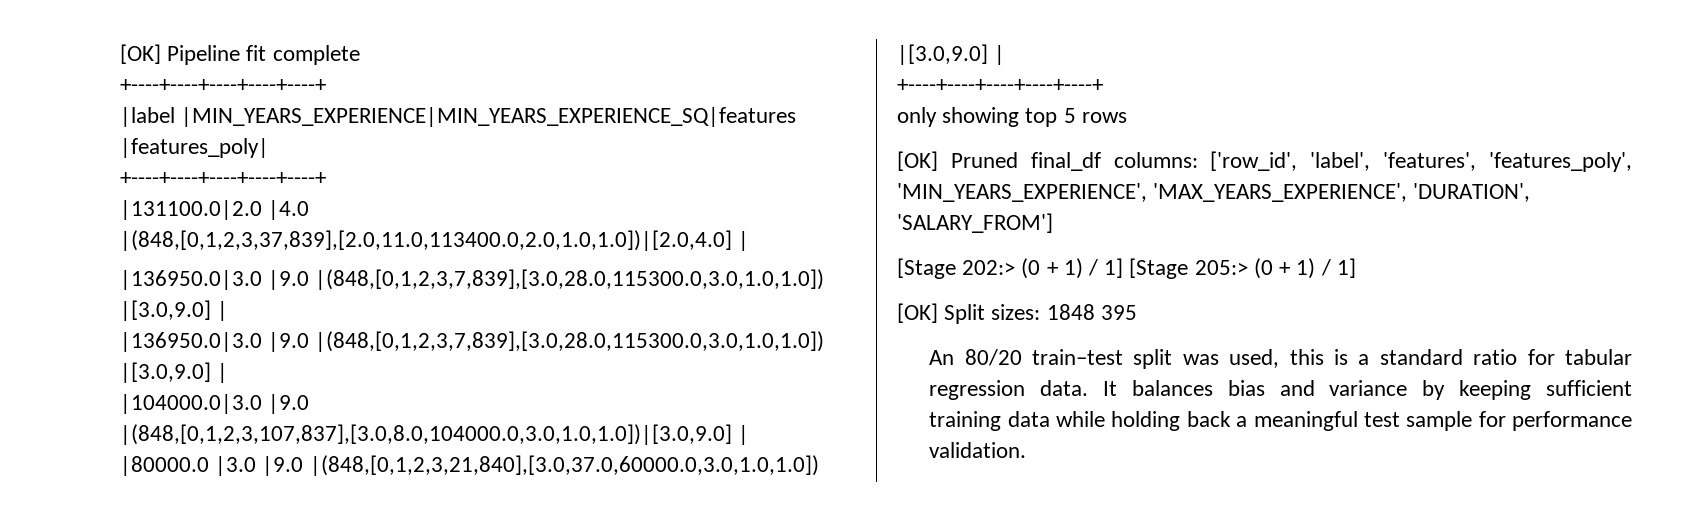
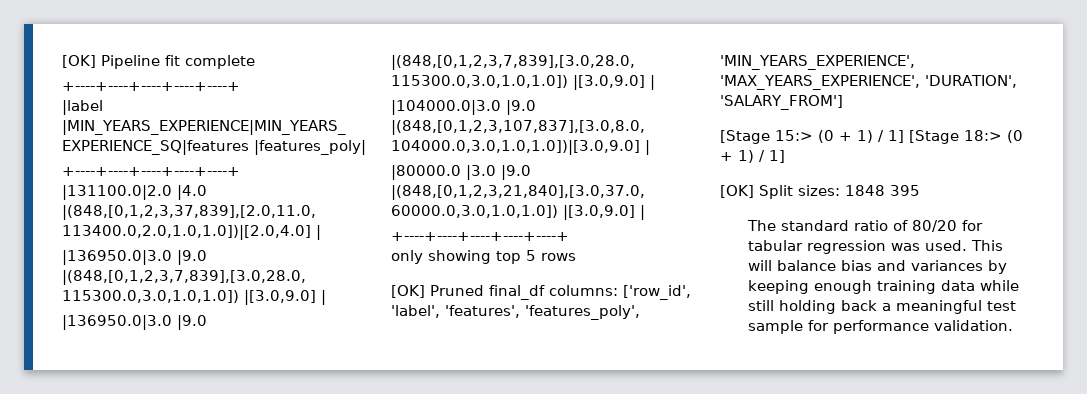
[962,260,1016,275] 202:> -> [775,130,813,141] 15:>
[1194,260,1248,275] 205:> -> [964,130,1002,141] 18:>
[929,349,1632,369] [929,380,1213,400] An 80/20 train–test split was used, this is a standard ratio for tabular regression data. It balances -> [747,220,984,232] [748,240,1004,254] [748,260,837,271] The standard ratio of 80/20 for tabular regression was used. This will balance
[1329,380,1408,396] variance -> [911,260,984,271] variances
[1546,380,1632,396] sufficient -> [814,280,873,294] enough
(1106, 419) none -> [748,300,775,311] still

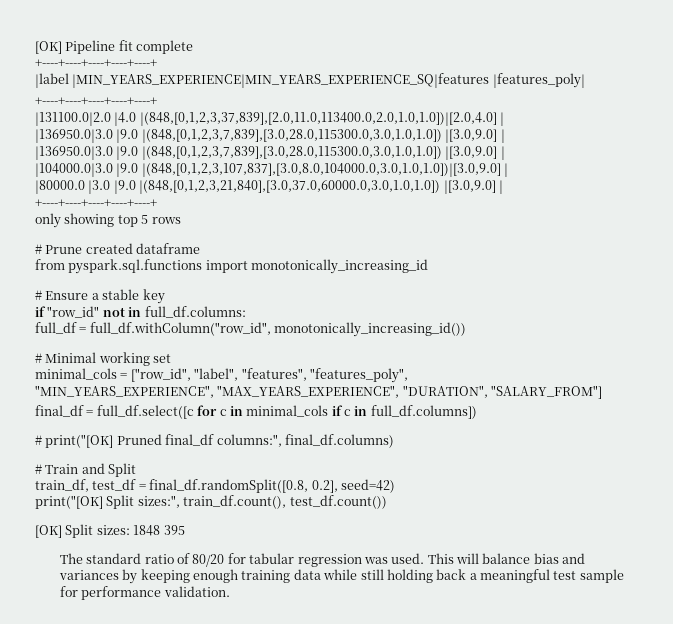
[391,285,691,300] [391,305,640,320] [720,55,915,70] [720,75,1017,90] [720,95,843,110] [720,130,1023,144] [720,150,785,163] [OK] Pruned final_df columns: ['row_id', 'label', 'features', 'features_poly', 'MIN_YEARS_EXPERIENCE', 'MAX_YEARS_EXPERIENCE', 'DURATION', 'SALARY_FROM'] // [Stage 15:> (0 + 1) / 1] [Stage 18:> (0 + 1) / 1] -> [35,243,201,254] [35,259,429,274] [35,289,165,304] [35,306,246,318] [35,322,467,337] [35,352,172,366] [35,368,408,383] [35,385,603,399] [35,405,477,419] [35,434,394,448] [35,463,137,477] [35,479,395,493] [35,495,387,509] # Prune created dataframe // from pyspark.sql.functions import monotonically_increasing_id // # Ensure a stable key // if "row_id" not in full_df.columns: // full_df = full_df.withColumn("row_id", monotonically_increasing_id()) // # Minimal working set // minimal_cols = ["row_id", "label", "features", "features_poly", // "MIN_YEARS_EXPERIENCE", "MAX_YEARS_EXPERIENCE", "DURATION", "SALARY_FROM"] // final_df = full_df.select([c for c in minimal_cols if c in full_df.columns]) // # print("[OK] Pruned final_df columns:", final_df.columns) // # Train and Split // train_df, test_df = final_df.randomSplit([0.8, 0.2], seed=42) // print("[OK] Split sizes:", train_df.count(), test_df.count())

